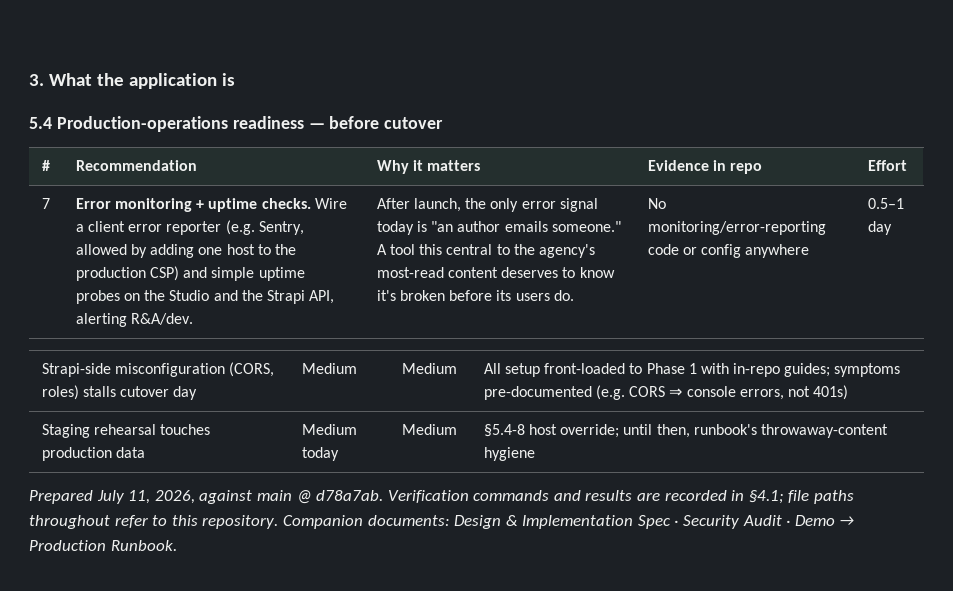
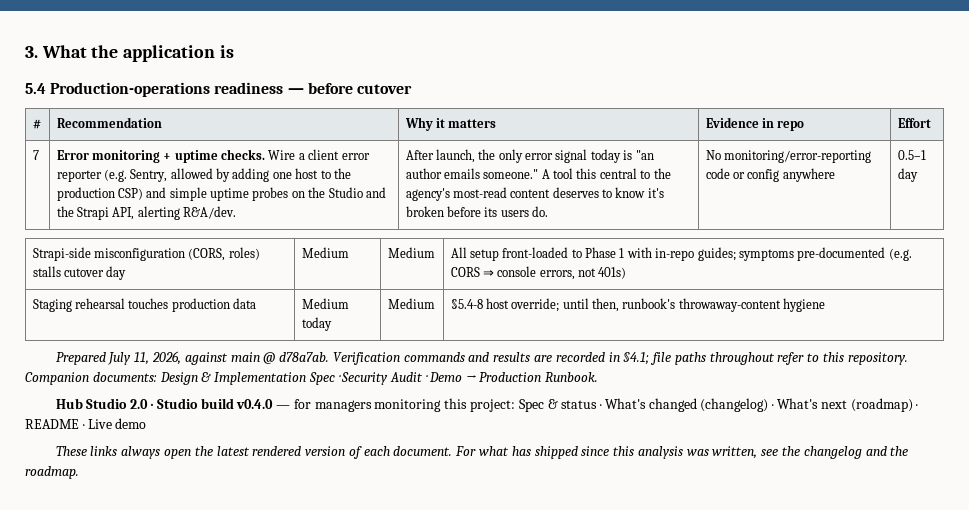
(177, 545) none -> [55,398,919,412] [25,418,147,429] [55,446,909,459] [25,466,79,479] // Hub Studio 2.0 · Studio build v0.4.0 — for managers monitoring this project: Spec & status · What's changed (changelog) · What's next (roadmap) · README · Live demo // These links always open the latest rendered version of each document. For what has shipped since this analysis was written, see the changelog and the roadmap.

